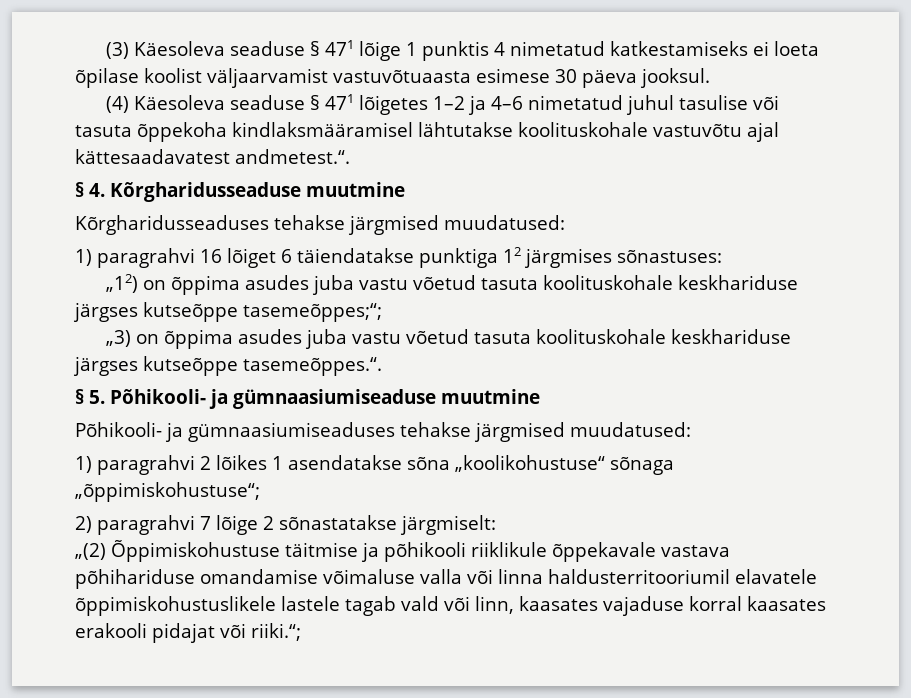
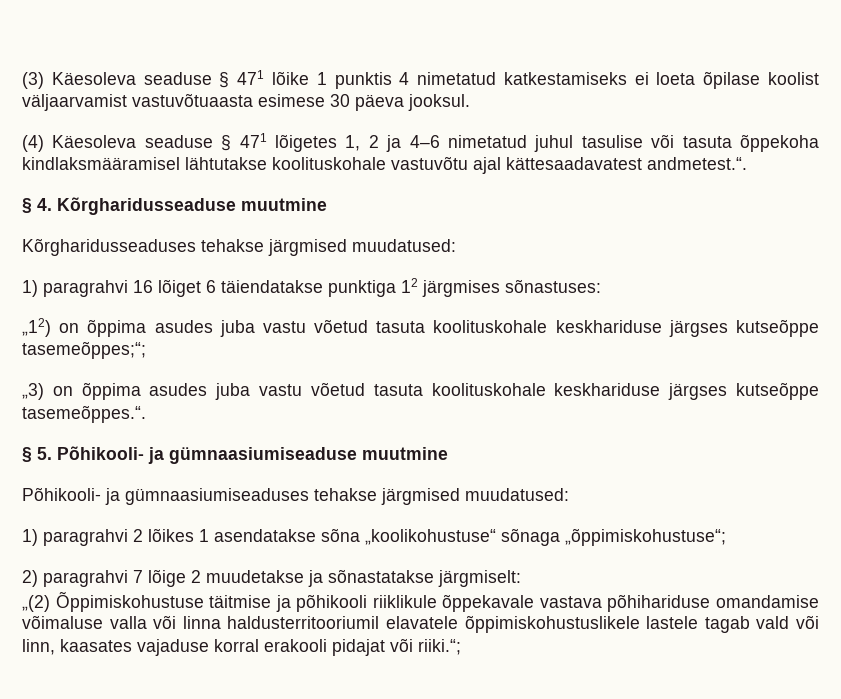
[358,41,401,61] lõige -> [271,71,309,85] lõike
[432,96,465,110] 1–2 -> [345,135,379,151] 1, 2
(274, 523) none -> [206,570,323,587] muudetakse ja
[747,596,826,611] kaasates -> (259, 645) none

